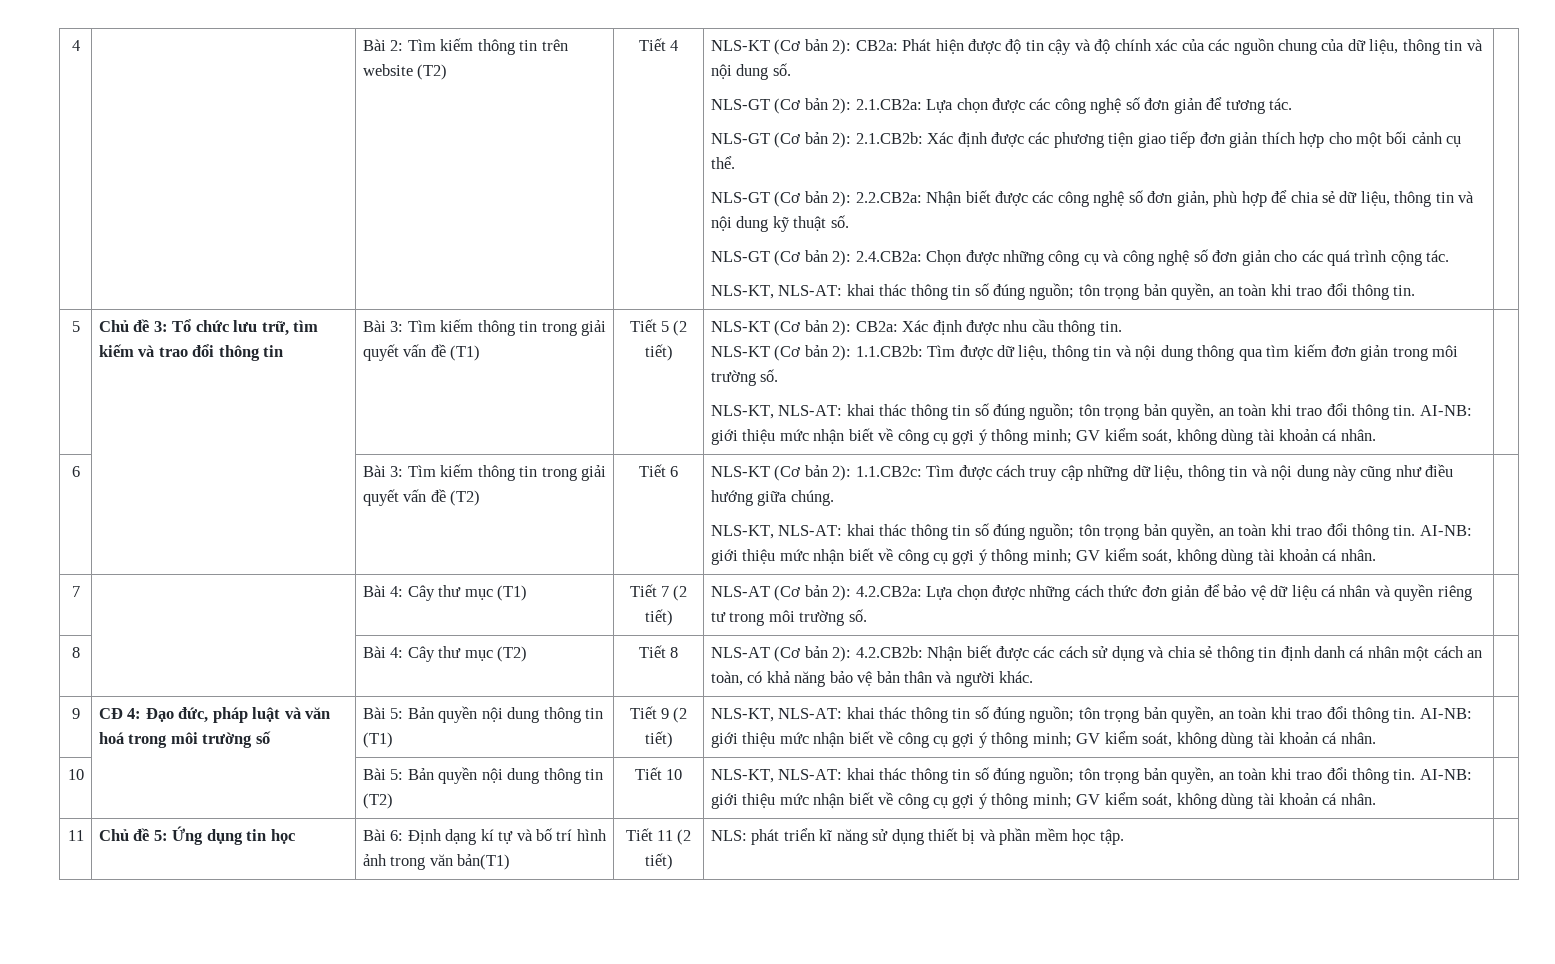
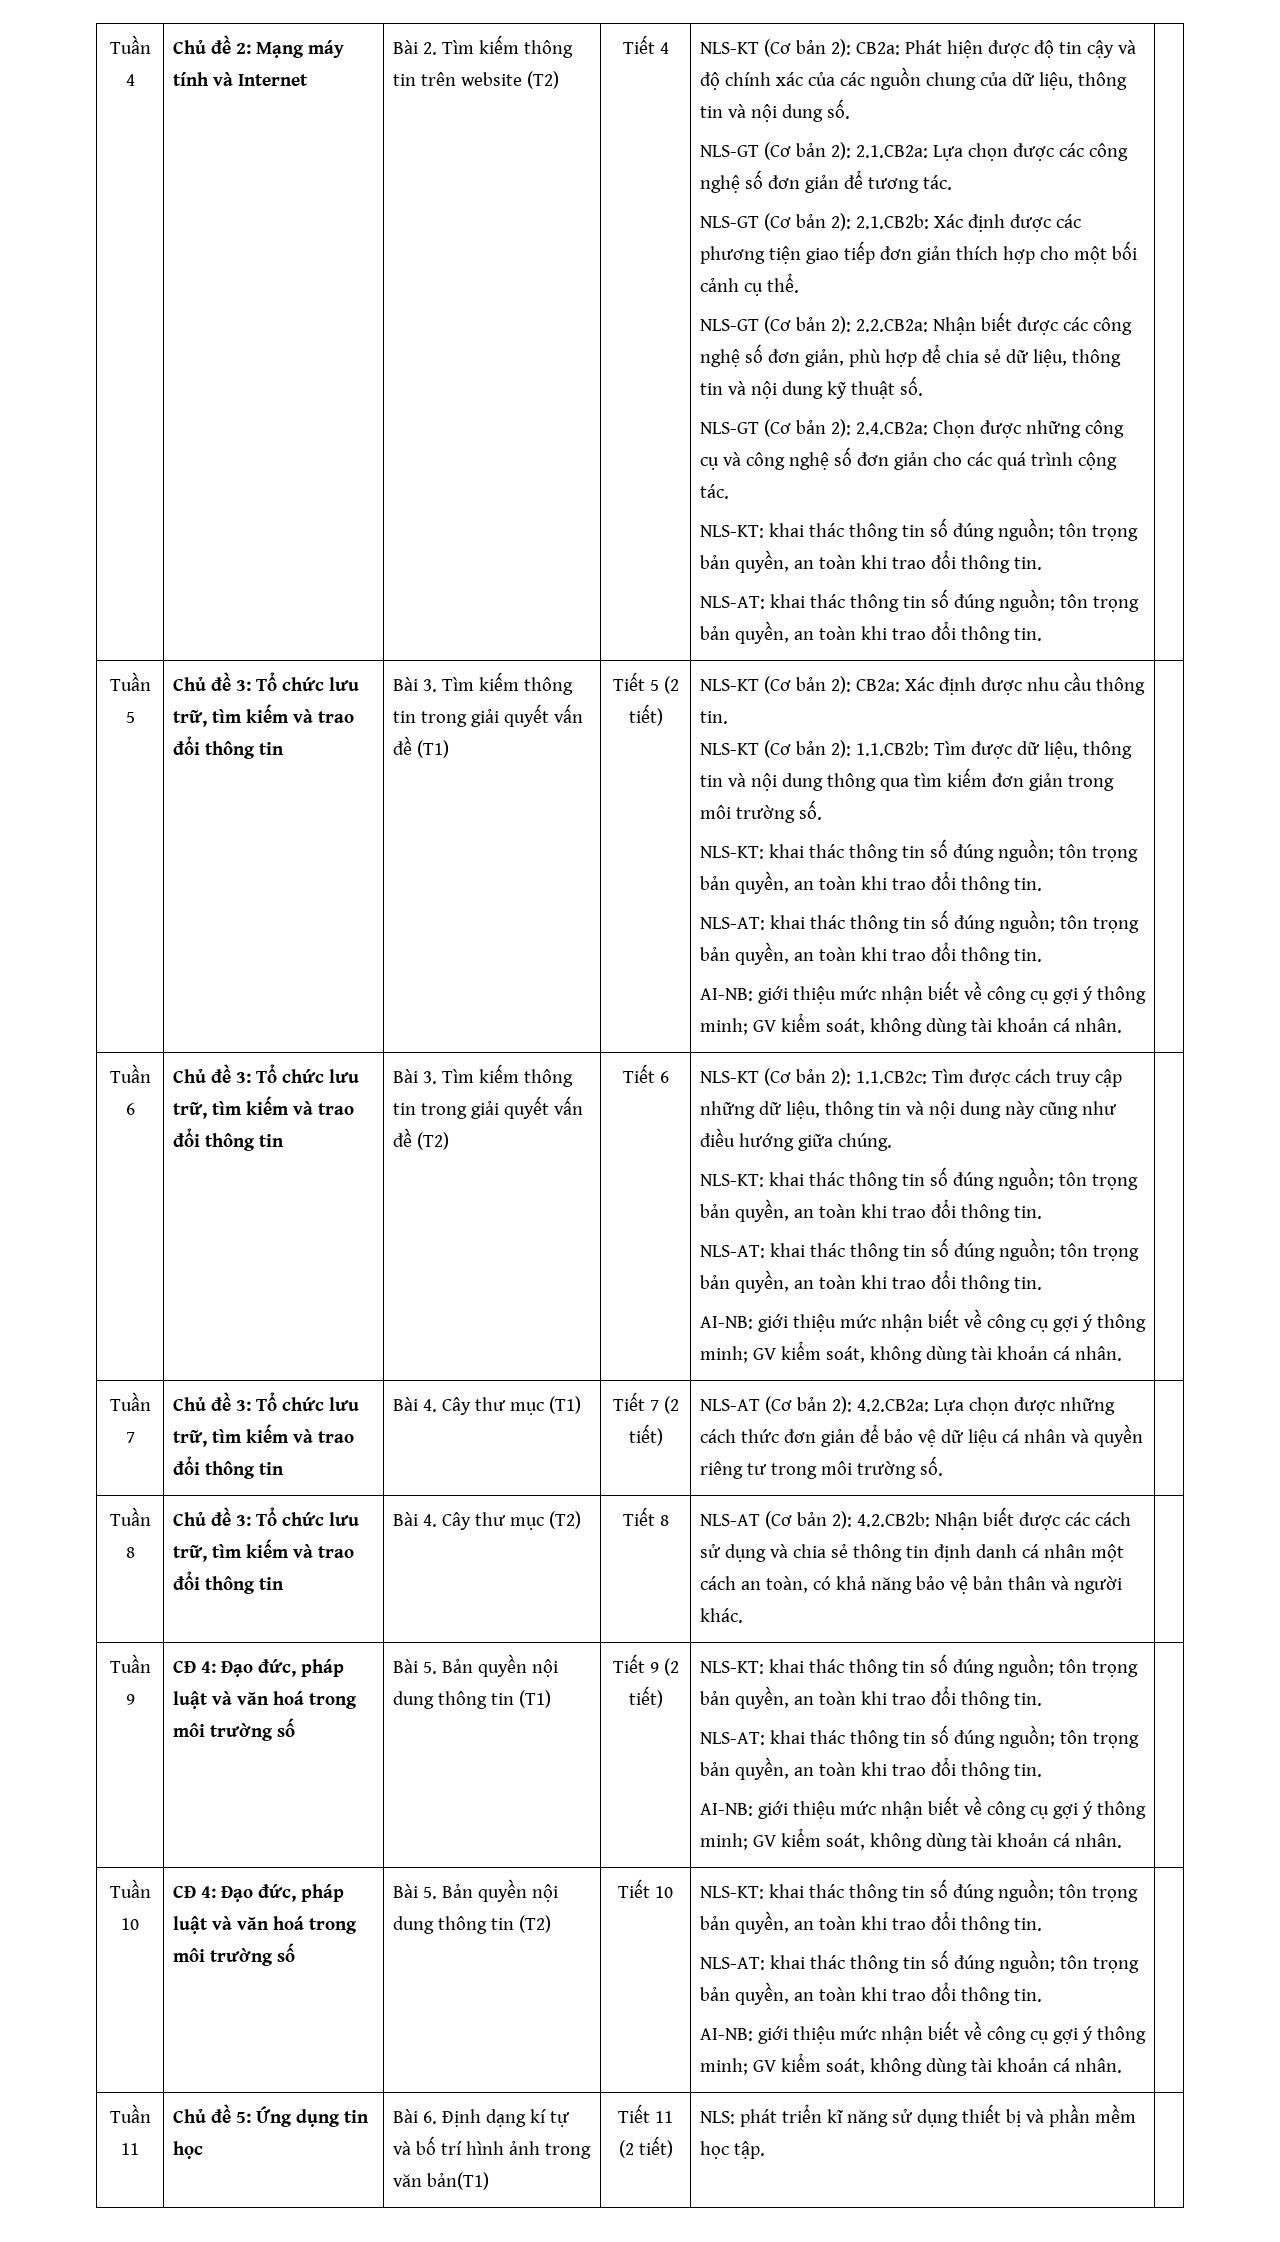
[71,40,80,51] [362,39,404,51] 4 | | Bài 2: -> [109,35,151,54] [125,74,135,86] [172,35,344,58] [172,72,308,86] [392,40,437,55] Tuần 4 | Chủ đề 2: Mạng máy tính và Internet | Bài 2.
[710,285,774,299] NLS-KT, -> [699,518,1138,541] [699,550,1042,573] NLS-KT: khai thác thông tin số đúng nguồn; tôn trọng bản quyền, an toàn khi trao đổi thông tin. //
(1416, 290) none -> [109,672,151,691] Tuần
[390,321,404,332] 3: -> [422,679,437,692] 3.
[710,405,774,419] NLS-KT, -> [699,839,1138,862] [699,871,1042,894] NLS-KT: khai thác thông tin số đúng nguồn; tôn trọng bản quyền, an toàn khi trao đổi thông tin. //
(1416, 410) none -> (1042, 955) //
[71,466,80,477] [362,465,404,477] 6 | | Bài 3: -> [109,1064,151,1083] [125,1103,135,1115] [172,1064,359,1083] [172,1096,354,1119] [172,1128,284,1151] [392,1069,437,1084] Tuần 6 | Chủ đề 3: Tổ chức lưu trữ, tìm kiếm và trao đổi thông tin | Bài 3.
[710,525,774,539] NLS-KT, -> [699,1167,1138,1190] [699,1199,1042,1222] NLS-KT: khai thác thông tin số đúng nguồn; tôn trọng bản quyền, an toàn khi trao đổi thông tin. //
(1416, 530) none -> (1042, 1283) //
(1376, 555) none -> [109,1392,151,1411] Tuần
[362,585,404,597] | Bài 4: -> [172,1392,359,1411] [172,1424,354,1447] [172,1456,284,1479] [392,1397,437,1412] Chủ đề 3: Tổ chức lưu trữ, tìm kiếm và trao đổi thông tin | Bài 4.
[71,647,80,658] [362,646,404,658] 8 | | Bài 4: -> [109,1507,151,1526] [125,1547,135,1558] [172,1507,359,1526] [172,1539,354,1562] [172,1571,284,1594] [392,1512,437,1527] Tuần 8 | Chủ đề 3: Tổ chức lưu trữ, tìm kiếm và trao đổi thông tin | Bài 4.
(1034, 677) none -> [109,1654,151,1673] Tuần
[390,708,404,719] 5: -> [422,1662,437,1674] 5.
[710,708,774,722] NLS-KT, -> [699,1654,1138,1677] [699,1686,1042,1709] NLS-KT: khai thác thông tin số đúng nguồn; tôn trọng bản quyền, an toàn khi trao đổi thông tin. //
(1416, 713) none -> (1042, 1770) //
[67,769,84,780] [362,768,404,780] 10 | | Bài 5: -> [109,1879,151,1898] [121,1918,139,1930] [172,1884,344,1902] [172,1916,357,1934] [172,1943,295,1966] [392,1884,437,1899] Tuần 10 | CĐ 4: Đạo đức, pháp luật và văn hoá trong môi trường số | Bài 5.
[710,769,774,783] NLS-KT, -> [699,1879,1138,1902] [699,1911,1042,1934] NLS-KT: khai thác thông tin số đúng nguồn; tôn trọng bản quyền, an toàn khi trao đổi thông tin. //
(1416, 774) none -> (1042, 1995) //
(1376, 799) none -> [109,2104,151,2123] Tuần
[390,830,404,841] 6: -> [422,2111,437,2124] 6.

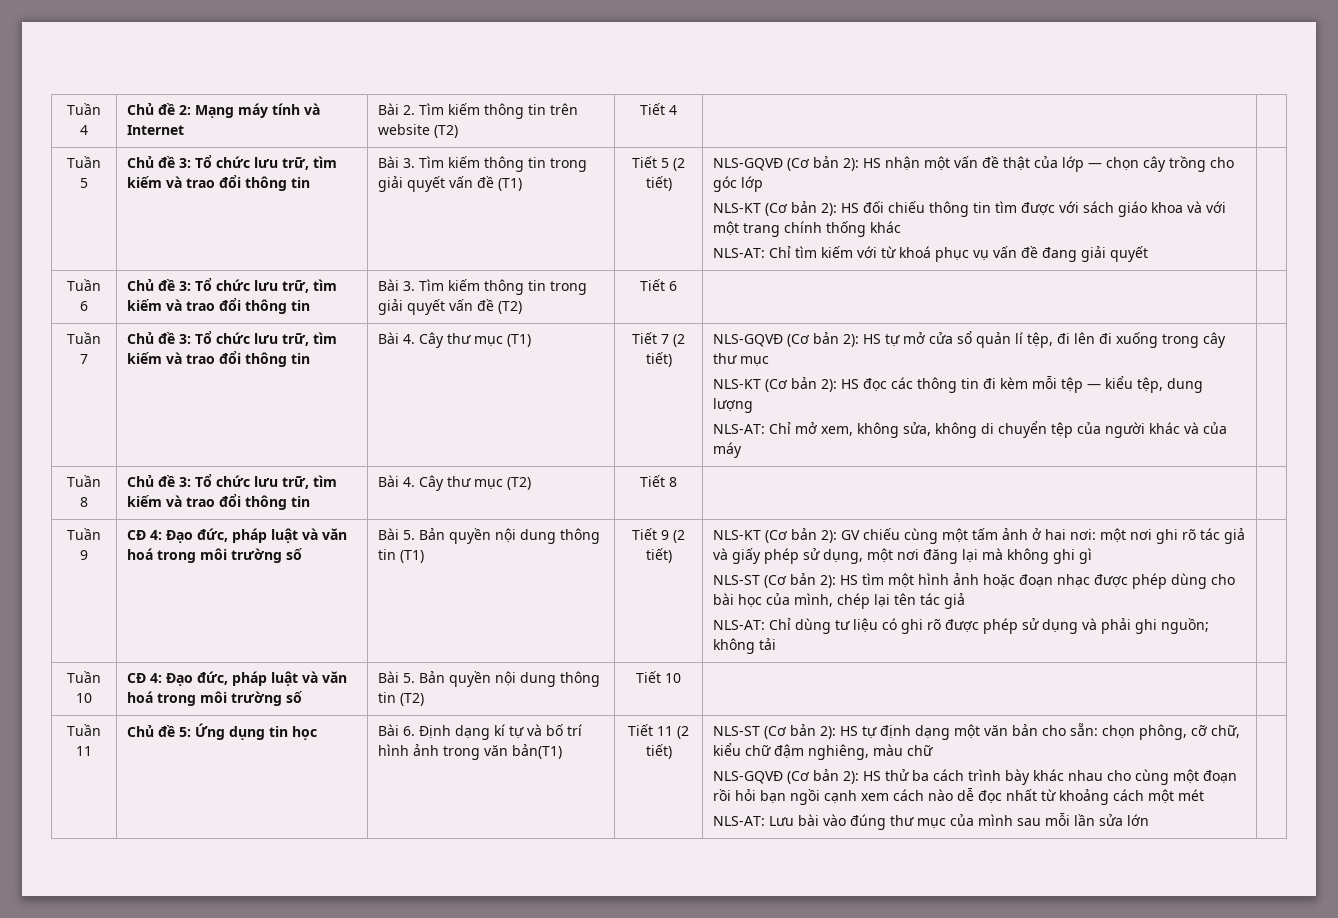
[699,39,1136,58] [699,67,1127,90] [699,99,850,122] [699,142,1128,161] [699,170,952,193] [699,213,1081,232] [699,241,1137,264] [699,273,799,296] [699,312,1132,335] [699,344,1121,367] [699,376,923,399] [699,419,1124,438] [699,447,1117,470] [699,484,729,499] [699,518,1138,541] [699,550,1042,573] [699,589,1139,612] [699,621,1042,644] NLS-KT (Cơ bản 2): CB2a: Phát hiện được độ tin cậy và độ chính xác của các nguồn chung của dữ liệu, thông tin và nội dung số. // NLS-GT (Cơ bản 2): 2.1.CB2a: Lựa chọn được các công nghệ số đơn giản để tương tác. // NLS-GT (Cơ bản 2): 2.1.CB2b: Xác định được các phương tiện giao tiếp đơn giản thích hợp cho một bối cảnh cụ thể. // NLS-GT (Cơ bản 2): 2.2.CB2a: Nhận biết được các công nghệ số đơn giản, phù hợp để chia sẻ dữ liệu, thông tin và nội dung kỹ thuật số. // NLS-GT (Cơ bản 2): 2.4.CB2a: Chọn được những công cụ và công nghệ số đơn giản cho các quá trình cộng tác. // NLS-KT: khai thác thông tin số đúng nguồn; tôn trọng bản quyền, an toàn khi trao đổi thông tin. // NLS-AT: khai thác thông tin số đúng nguồn; tôn trọng bản quyền, an toàn khi trao đổi thông tin. -> (677, 110) none
[699,672,1145,695] [699,711,728,724] [699,740,1132,759] [699,768,1114,791] [699,800,822,823] [699,839,1138,862] [699,871,1042,894] [699,910,1139,933] [699,942,1042,965] [699,981,1146,1004] [699,1013,1122,1036] NLS-KT (Cơ bản 2): CB2a: Xác định được nhu cầu thông tin. // NLS-KT (Cơ bản 2): 1.1.CB2b: Tìm được dữ liệu, thông tin và nội dung thông qua tìm kiếm đơn giản trong môi trường số. // NLS-KT: khai thác thông tin số đúng nguồn; tôn trọng bản quyền, an toàn khi trao đổi thông tin. // NLS-AT: khai thác thông tin số đúng nguồn; tôn trọng bản quyền, an toàn khi trao đổi thông tin. // AI-NB: giới thiệu mức nhận biết về công cụ gợi ý thông minh; GV kiểm soát, không dùng tài khoản cá nhân. -> [712,156,1234,172] [712,176,763,192] [712,201,1226,217] [712,221,901,237] [712,246,1148,262] NLS-GQVĐ (Cơ bản 2): HS nhận một vấn đề thật của lớp — chọn cây trồng cho góc lớp // NLS-KT (Cơ bản 2): HS đối chiếu thông tin tìm được với sách giáo khoa và với một trang chính thống khác // NLS-AT: Chỉ tìm kiếm với từ khoá phục vụ vấn đề đang giải quyết
[699,1068,1122,1087] [699,1101,1117,1119] [699,1128,892,1151] [699,1167,1138,1190] [699,1199,1042,1222] [699,1238,1139,1261] [699,1270,1042,1293] [699,1309,1146,1332] [699,1341,1122,1364] NLS-KT (Cơ bản 2): 1.1.CB2c: Tìm được cách truy cập những dữ liệu, thông tin và nội dung này cũng như điều hướng giữa chúng. // NLS-KT: khai thác thông tin số đúng nguồn; tôn trọng bản quyền, an toàn khi trao đổi thông tin. // NLS-AT: khai thác thông tin số đúng nguồn; tôn trọng bản quyền, an toàn khi trao đổi thông tin. // AI-NB: giới thiệu mức nhận biết về công cụ gợi ý thông minh; GV kiểm soát, không dùng tài khoản cá nhân. -> (677, 286) none
[699,1396,1115,1415] [699,1424,1143,1447] [699,1456,943,1479] NLS-AT (Cơ bản 2): 4.2.CB2a: Lựa chọn được những cách thức đơn giản để bảo vệ dữ liệu cá nhân và quyền riêng tư trong môi trường số. -> [712,331,1226,348] [712,353,769,367] [712,376,1203,393] [712,398,753,413] [712,421,1227,438] [712,442,742,458] NLS-GQVĐ (Cơ bản 2): HS tự mở cửa sổ quản lí tệp, đi lên đi xuống trong cây thư mục // NLS-KT (Cơ bản 2): HS đọc các thông tin đi kèm mỗi tệp — kiểu tệp, dung lượng // NLS-AT: Chỉ mở xem, không sửa, không di chuyển tệp của người khác và của máy
[699,1507,1131,1530] [699,1544,1124,1562] [699,1576,1122,1594] [699,1608,743,1623] NLS-AT (Cơ bản 2): 4.2.CB2b: Nhận biết được các cách sử dụng và chia sẻ thông tin định danh cá nhân một cách an toàn, có khả năng bảo vệ bản thân và người khác. -> (677, 482) none
[699,1654,1138,1677] [699,1686,1042,1709] [699,1725,1139,1748] [699,1757,1042,1780] [699,1796,1146,1819] [699,1828,1122,1851] NLS-KT: khai thác thông tin số đúng nguồn; tôn trọng bản quyền, an toàn khi trao đổi thông tin. // NLS-AT: khai thác thông tin số đúng nguồn; tôn trọng bản quyền, an toàn khi trao đổi thông tin. // AI-NB: giới thiệu mức nhận biết về công cụ gợi ý thông minh; GV kiểm soát, không dùng tài khoản cá nhân. -> [712,528,1245,544] [712,548,1092,564] [712,573,1235,589] [712,593,965,609] [712,618,1209,634] [712,638,776,654] NLS-KT (Cơ bản 2): GV chiếu cùng một tấm ảnh ở hai nơi: một nơi ghi rõ tác giả và giấy phép sử dụng, một nơi đăng lại mà không ghi gì // NLS-ST (Cơ bản 2): HS tìm một hình ảnh hoặc đoạn nhạc được phép dùng cho bài học của mình, chép lại tên tác giả // NLS-AT: Chỉ dùng tư liệu có ghi rõ được phép sử dụng và phải ghi nguồn; không tải
[699,1879,1138,1902] [699,1911,1042,1934] [699,1950,1139,1973] [699,1982,1042,2005] [699,2021,1146,2044] [699,2053,1122,2076] NLS-KT: khai thác thông tin số đúng nguồn; tôn trọng bản quyền, an toàn khi trao đổi thông tin. // NLS-AT: khai thác thông tin số đúng nguồn; tôn trọng bản quyền, an toàn khi trao đổi thông tin. // AI-NB: giới thiệu mức nhận biết về công cụ gợi ý thông minh; GV kiểm soát, không dùng tài khoản cá nhân. -> (681, 678) none
[699,2104,1136,2127] [699,2141,765,2159] NLS: phát triển kĩ năng sử dụng thiết bị và phần mềm học tập. -> [712,723,1240,740] [712,743,933,760] [712,769,1237,785] [712,788,1204,805] [712,813,1149,830] NLS-ST (Cơ bản 2): HS tự định dạng một văn bản cho sẵn: chọn phông, cỡ chữ, kiểu chữ đậm nghiêng, màu chữ // NLS-GQVĐ (Cơ bản 2): HS thử ba cách trình bày khác nhau cho cùng một đoạn rồi hỏi bạn ngồi cạnh xem cách nào dễ đọc nhất từ khoảng cách một mét // NLS-AT: Lưu bài vào đúng thư mục của mình sau mỗi lần sửa lớn

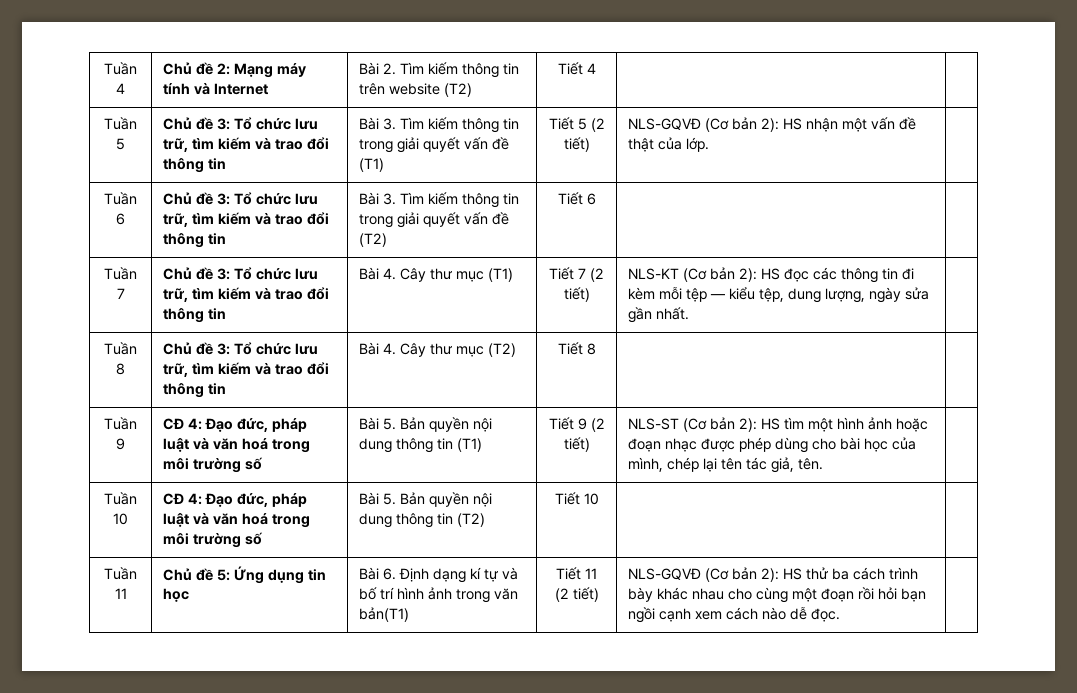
[1061,156,1234,172] [712,176,763,192] [712,201,1226,217] [712,221,901,237] [712,246,1148,262] lớp — chọn cây trồng cho góc lớp // NLS-KT (Cơ bản 2): HS đối chiếu thông tin tìm được với sách giáo khoa và với một trang chính thống khác // NLS-AT: Chỉ tìm kiếm với từ khoá phục vụ vấn đề đang giải quyết -> [685,137,709,152] lớp.
[712,331,1226,348] [712,353,769,367] NLS-GQVĐ (Cơ bản 2): HS tự mở cửa sổ quản lí tệp, đi lên đi xuống trong cây thư mục // -> (590, 294) none
[712,398,753,413] [712,421,1227,438] [712,442,742,458] lượng // NLS-AT: Chỉ mở xem, không sửa, không di chuyển tệp của người khác và của máy -> [824,287,929,303] [627,307,689,323] lượng, ngày sửa gần nhất.
[712,528,1245,544] [712,548,1092,564] NLS-KT (Cơ bản 2): GV chiếu cùng một tấm ảnh ở hai nơi: một nơi ghi rõ tác giả và giấy phép sử dụng, một nơi đăng lại mà không ghi gì // -> (590, 444) none
[943,593,965,609] [712,618,1209,634] [712,638,776,654] giả // NLS-AT: Chỉ dùng tư liệu có ghi rõ được phép sử dụng và phải ghi nguồn; không tải -> [770,457,823,473] giả, tên.
[712,723,1240,740] [712,743,933,760] NLS-ST (Cơ bản 2): HS tự định dạng một văn bản cho sẵn: chọn phông, cỡ chữ, kiểu chữ đậm nghiêng, màu chữ // -> (599, 594) none
[977,789,1204,805] [712,813,1149,830] đọc nhất từ khoảng cách một mét // NLS-AT: Lưu bài vào đúng thư mục của mình sau mỗi lần sửa lớn -> [810,608,840,622] đọc.

